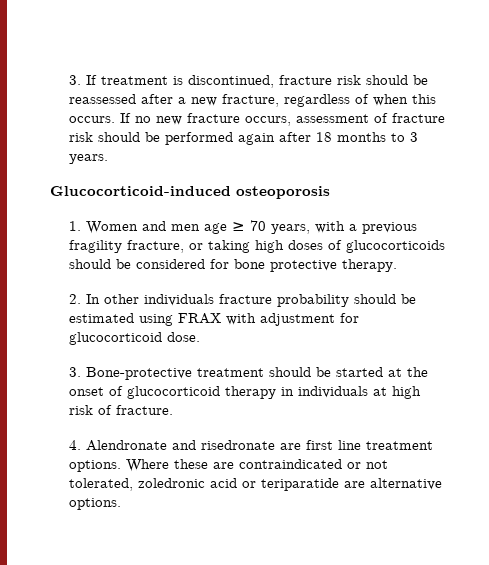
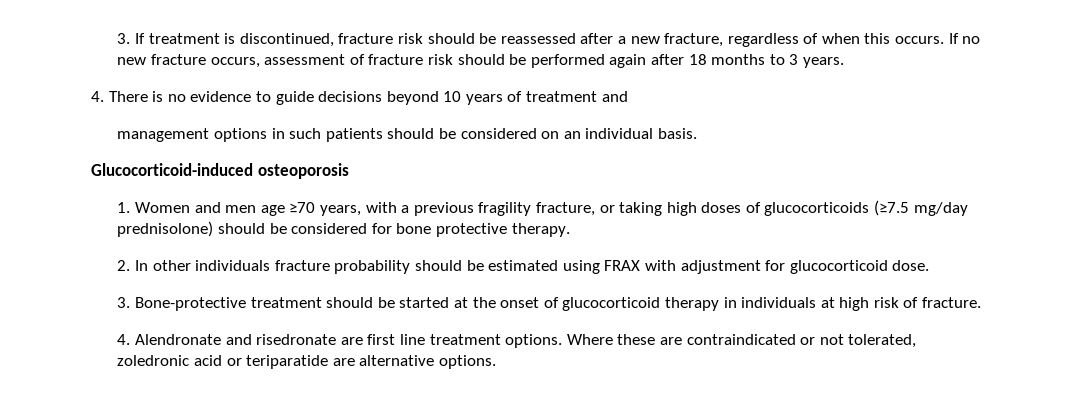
(109, 159) none -> [91,91,628,105] [117,128,697,142] // 4. There is no evidence to guide decisions beyond 10 years of treatment and // management options in such patients should be considered on an individual basis.
[232,220,267,231] ≥ 70 -> [289,202,316,213] ≥70
(446, 246) none -> [874,200,968,216] [117,221,214,237] (≥7.5 mg/day prednisolone)

